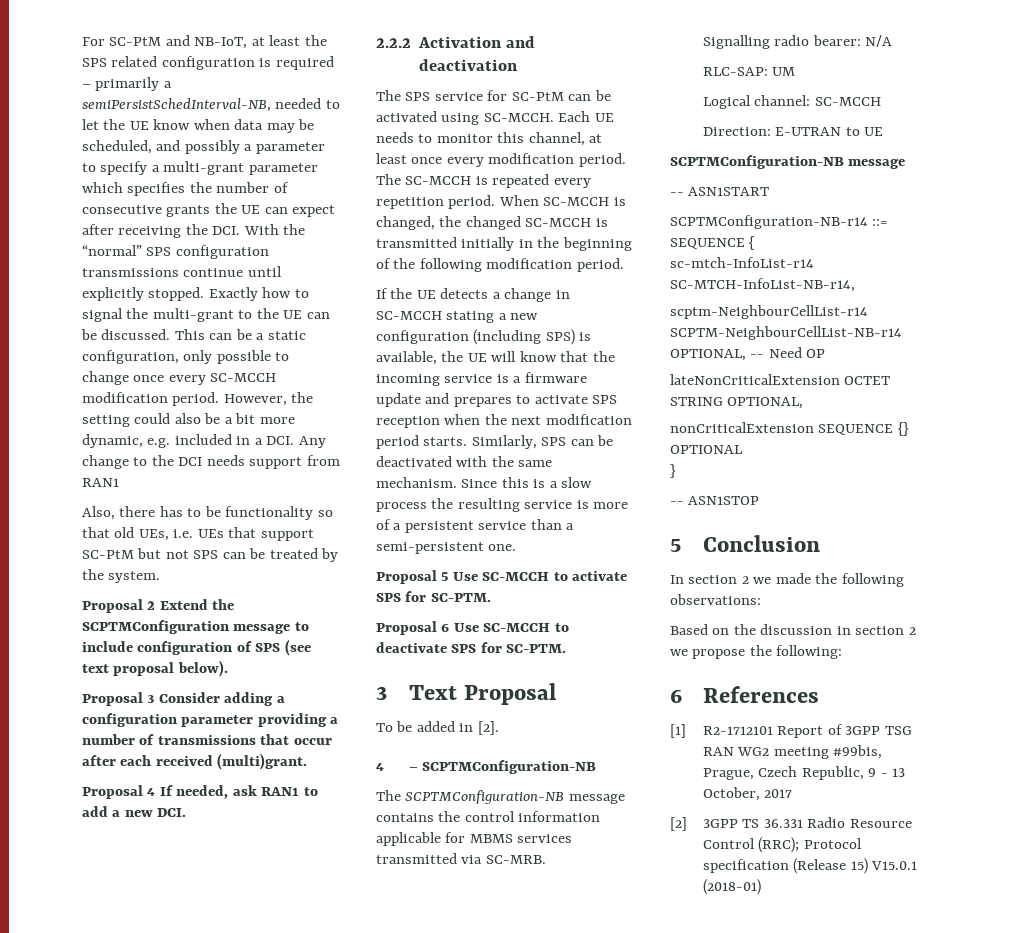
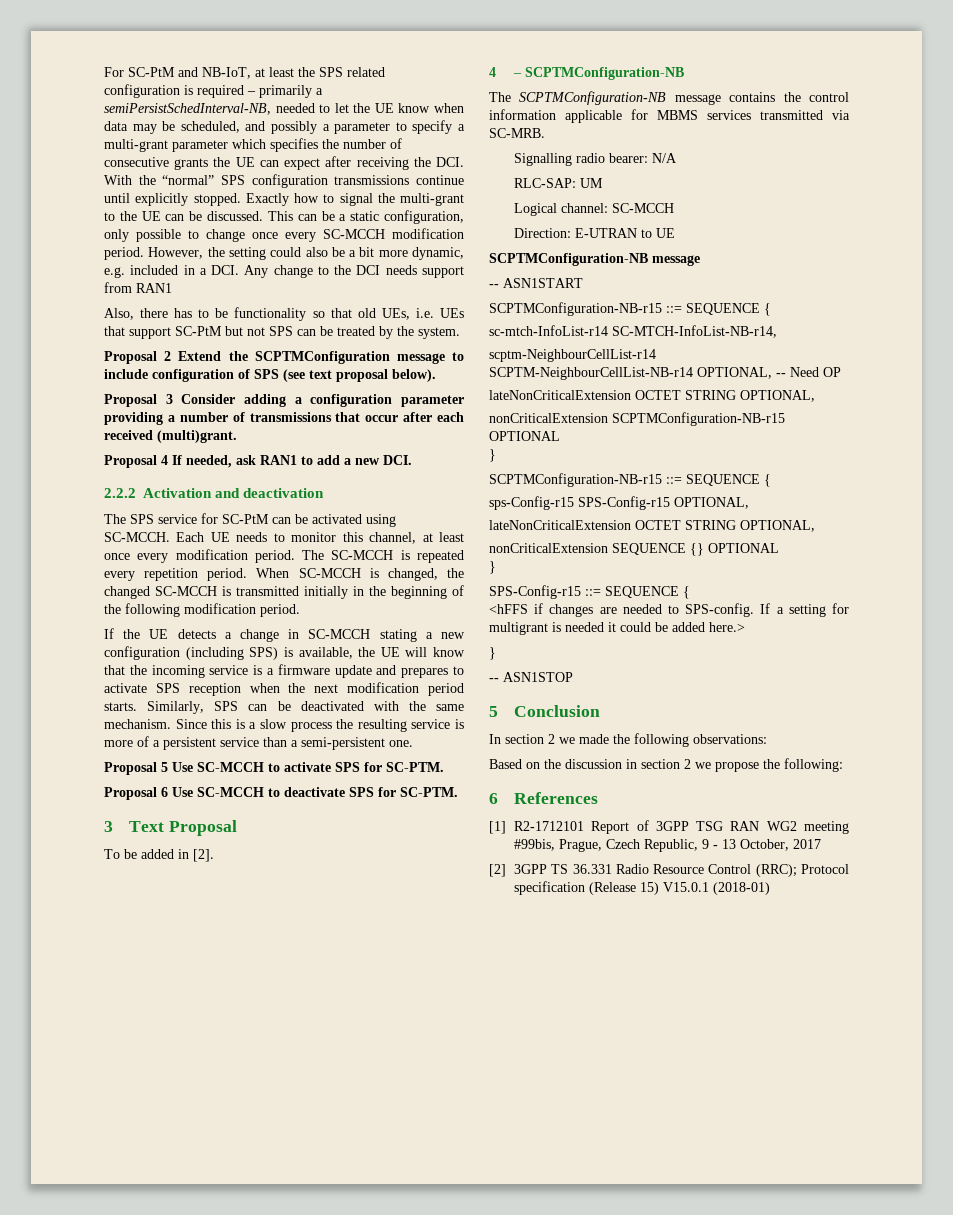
[670,215,868,229] SCPTMConfiguration-NB-r14 -> [489,302,662,316] SCPTMConfiguration-NB-r15
(804, 403) none -> [489,412,785,426] [489,431,560,441] [489,449,496,462] [489,473,771,487] [489,496,749,510] [489,520,815,532] // nonCriticalExtension SCPTMConfiguration-NB-r15 OPTIONAL // } // SCPTMConfiguration-NB-r15 ::= SEQUENCE { // sps-Config-r15 SPS-Config-r15 OPTIONAL, // lateNonCriticalExtension OCTET STRING OPTIONAL,
(676, 471) none -> [489,585,690,599] [489,603,849,617] [489,622,745,635] [489,647,496,660] // SPS-Config-r15 ::= SEQUENCE { // <hFFS if changes are needed to SPS-config. If a setting for multigrant is needed it could be added here.> // }

